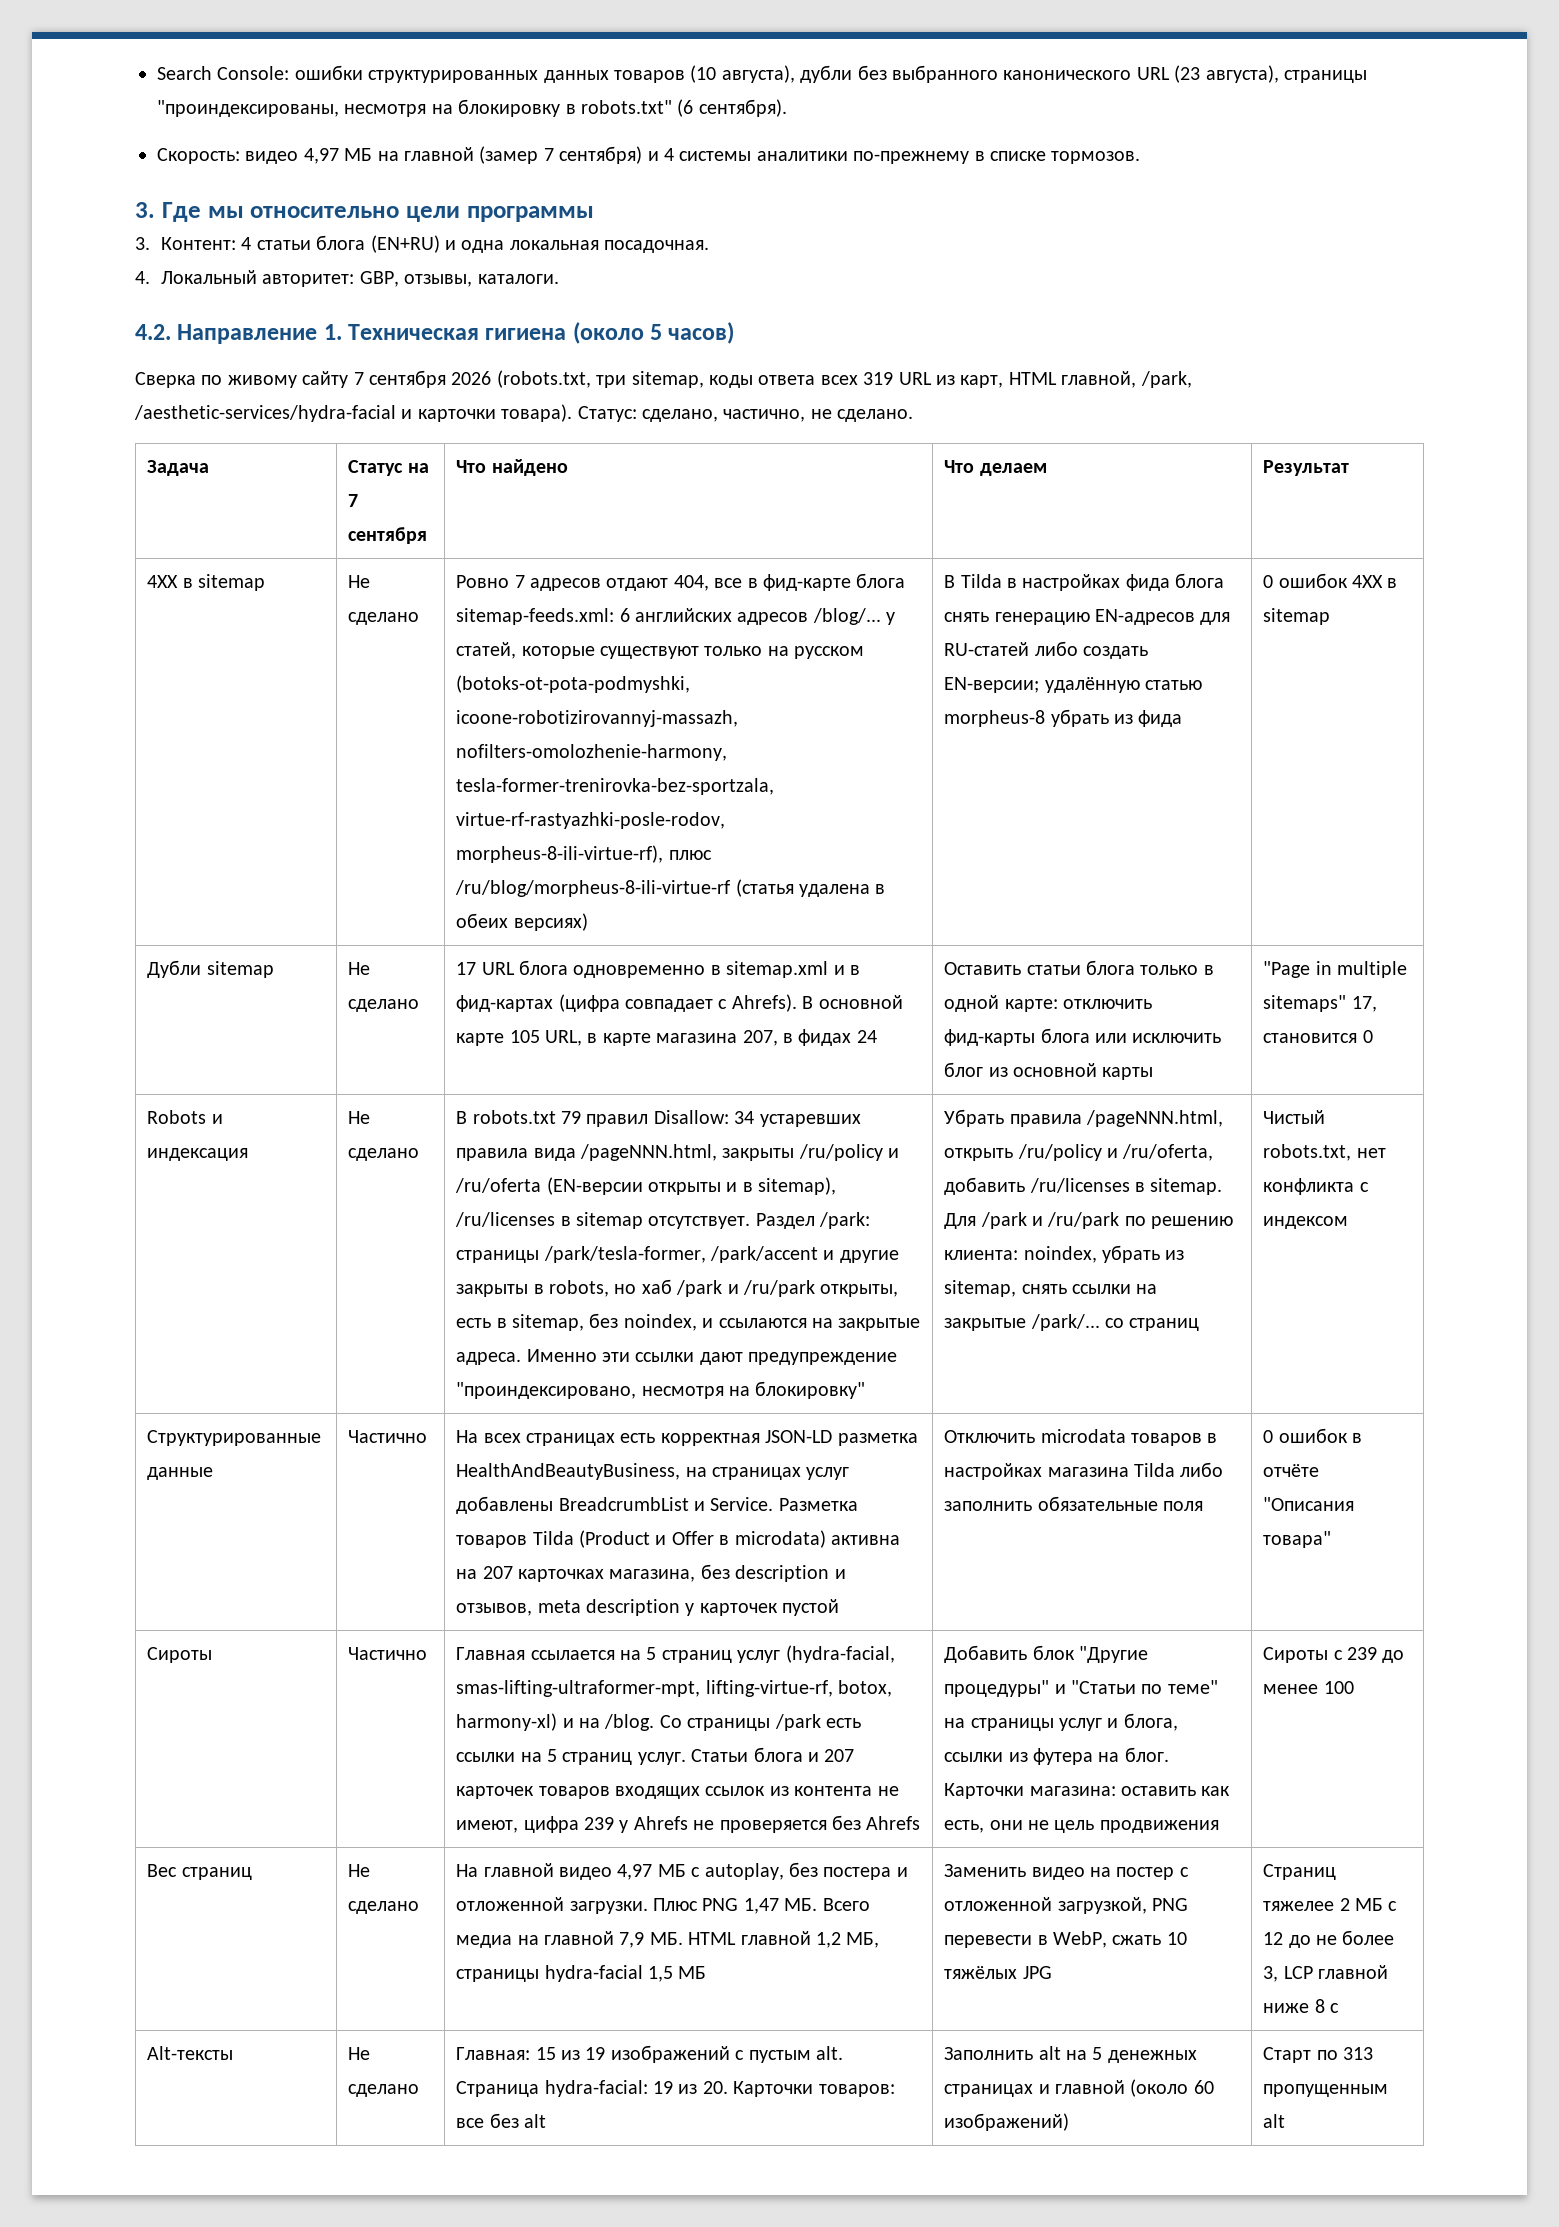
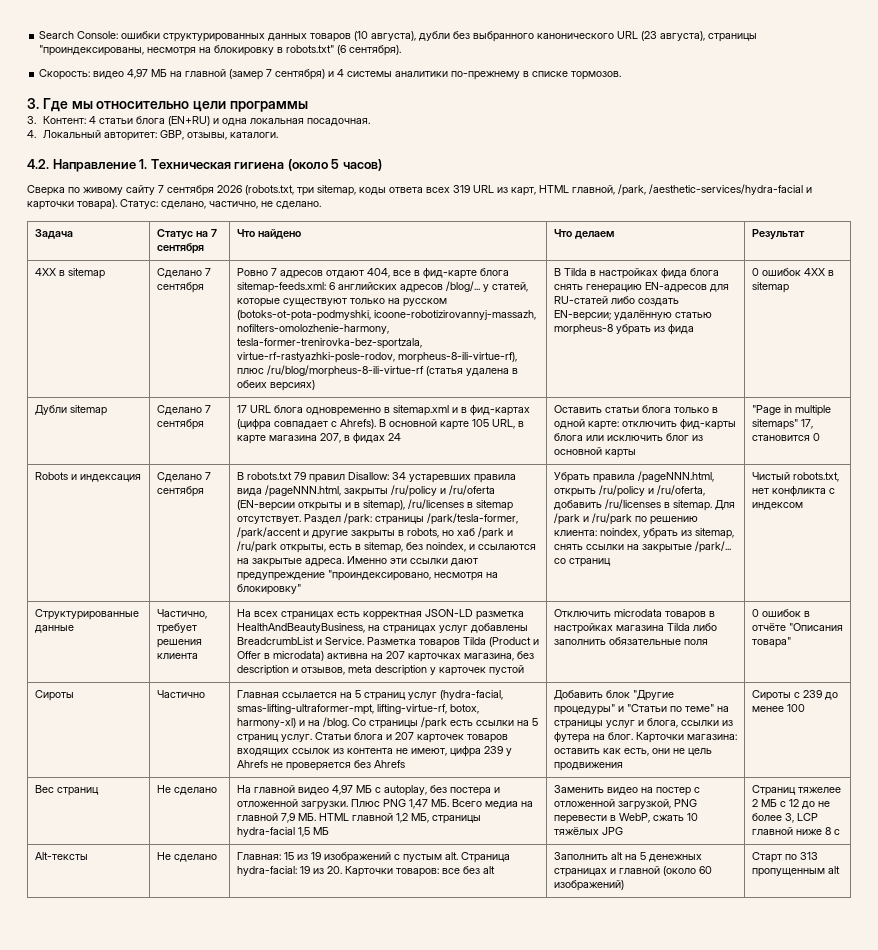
[348,575,371,588] [348,612,420,625] Не сделано -> [156,268,211,278] [156,282,204,293] Сделано 7 сентября
[348,962,371,975] [348,999,420,1012] Не сделано -> [156,405,211,415] [156,419,204,430] Сделано 7 сентября
[348,1111,371,1124] [348,1148,420,1161] Не сделано -> [156,472,211,482] [156,486,204,497] Сделано 7 сентября
[348,1430,428,1443] Частично -> [156,609,207,619] [156,623,197,634] [156,639,202,648] [156,653,198,659] Частично, требует решения клиента

